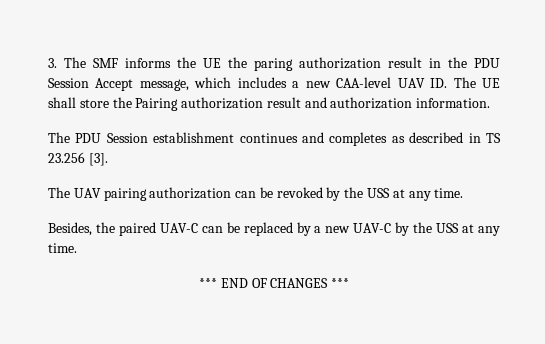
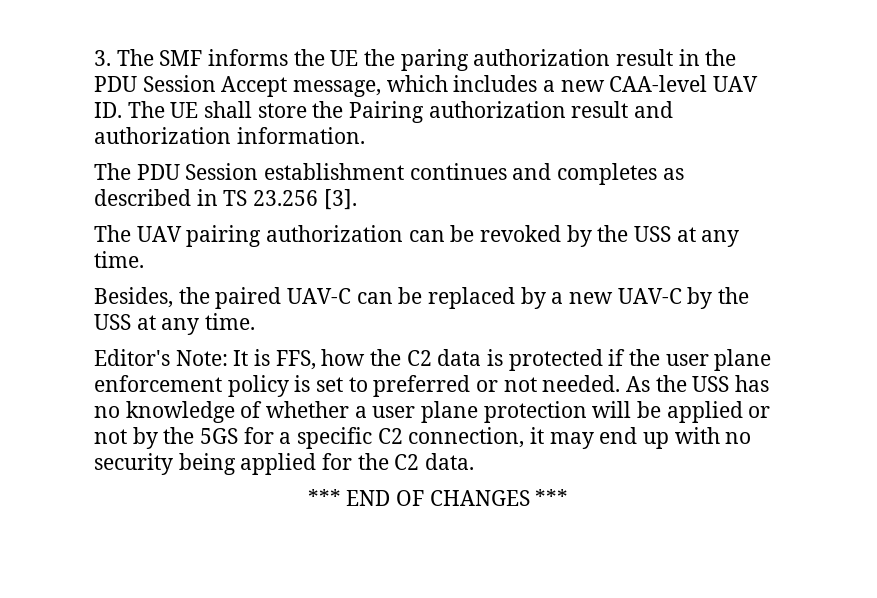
(77, 248) none -> [94,349,772,371] [94,375,770,397] [94,401,771,423] [94,427,752,449] [94,453,475,475] // Editor's Note: It is FFS, how the C2 data is protected if the user plane enforcement policy is set to preferred or not needed. As the USS has no knowledge of whether a user plane protection will be applied or not by the 5GS for a specific C2 connection, it may end up with no security being applied for the C2 data.

